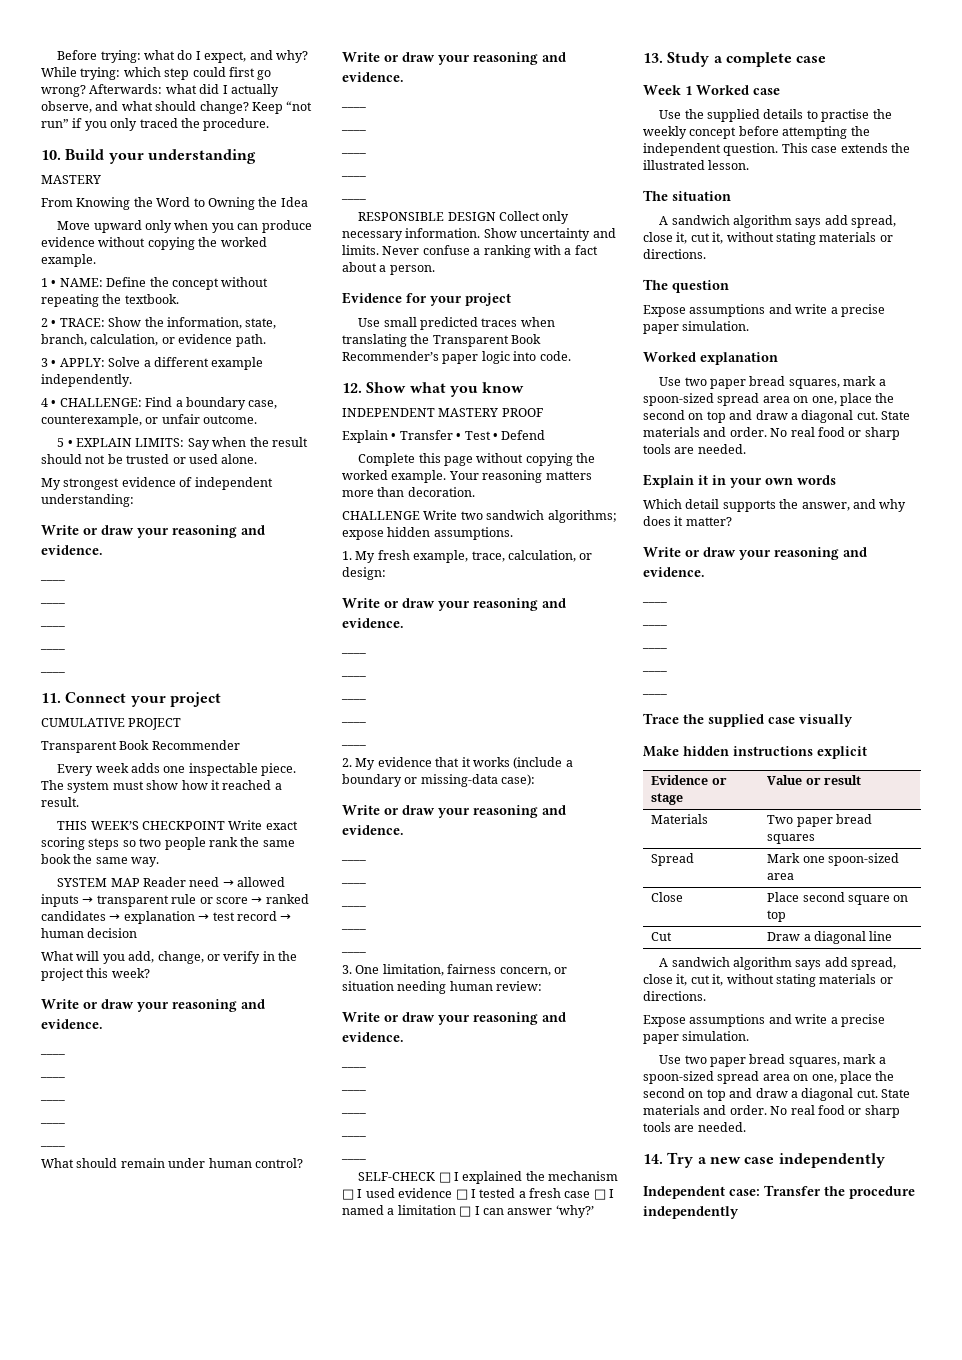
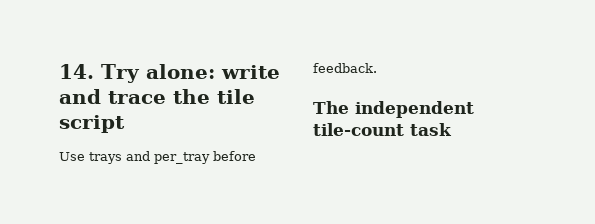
[57,50,308,63] [41,67,272,80] [41,84,279,97] [41,101,313,114] [41,118,270,131] [41,149,256,164] [41,175,101,184] [41,197,308,210] [57,220,312,233] [41,237,267,250] [41,254,96,267] [41,277,269,290] [41,294,179,307] [41,317,277,329] [41,334,266,347] [41,357,264,370] [41,374,132,387] [41,397,278,410] [41,414,258,427] [57,437,308,450] [41,454,258,464] [41,477,273,490] [41,494,134,507] [41,525,265,538] [41,545,103,555] [40,579,65,581] [40,602,65,604] [40,625,65,627] [40,648,65,650] [40,671,65,673] [41,692,221,707] [41,718,182,730] [41,740,240,753] [57,763,297,776] [41,780,282,793] [41,797,79,807] [57,820,298,830] [41,837,295,850] [41,854,160,867] [57,877,286,887] [41,894,309,907] [41,911,292,924] [41,928,138,938] [41,951,297,964] [41,968,150,981] [41,999,265,1012] [41,1019,103,1029] [40,1053,65,1055] [40,1076,65,1078] [40,1099,65,1101] [40,1122,65,1124] [40,1145,65,1147] [41,1158,303,1168] [342,52,566,65] [342,72,404,82] [341,106,366,108] [341,129,366,131] [341,152,366,154] [341,175,366,177] [341,198,366,200] [358,211,570,224] [342,228,616,241] [342,245,598,258] [342,262,435,275] [342,292,511,306] [358,317,555,330] [342,334,542,347] [342,351,571,364] [342,382,525,397] [342,408,543,417] [342,430,546,443] [358,453,596,466] [342,470,592,483] [342,487,475,497] [342,510,617,523] [342,527,513,540] [342,550,593,563] [342,567,386,580] [342,598,566,611] [342,618,404,628] [341,652,366,654] [341,675,366,677] [341,698,366,700] [341,721,366,723] [341,744,366,746] [342,757,573,770] [342,774,536,787] [342,805,566,818] [342,825,404,835] [341,859,366,861] [341,882,366,884] [341,905,366,907] [341,928,366,930] [341,951,366,953] [342,964,567,976] [342,981,543,994] [342,1012,566,1025] [342,1032,404,1042] [341,1066,366,1068] [341,1089,366,1091] [341,1112,366,1114] [341,1135,366,1137] [341,1158,366,1160] [358,1171,619,1184] [342,1188,615,1200] [342,1205,594,1218] [643,52,827,67] [643,85,780,95] [659,109,892,122] [643,126,870,139] [643,143,910,156] [643,160,750,170] [643,190,731,201] [659,215,897,228] [643,232,893,245] [643,249,706,259] [643,279,729,293] [643,304,885,317] [643,321,750,334] [643,352,778,365] [659,376,886,389] [643,393,895,406] [643,410,910,423] [643,427,900,440] [643,444,746,454] [643,474,836,488] [643,499,907,512] [643,516,732,526] [643,547,867,560] [643,567,705,577] [642,601,667,603] [642,624,667,626] [642,647,667,649] [642,670,667,672] [642,693,667,695] [643,713,853,727] [643,746,867,759] [651,775,727,785] [651,793,684,805] [767,775,861,785] [651,814,709,824] [767,814,872,827] [767,834,816,844] [651,853,695,866] [767,853,899,866] [767,873,795,880] [651,892,684,902] [767,892,909,905] [767,910,787,922] [651,932,673,941] [767,931,893,944] [659,957,897,970] [643,974,893,987] [643,991,706,1001] [643,1014,885,1027] [643,1031,750,1044] [659,1054,886,1067] [643,1071,895,1084] [643,1088,910,1101] [643,1105,900,1118] [643,1122,746,1132] [643,1152,885,1168] [643,1185,915,1199] [643,1206,739,1219] Before trying: what do I expect, and why? While trying: which step could first go wrong? Afterwards: what did I actually observe, and what should change? Keep “not run” if you only traced the procedure. // 10. Build your understanding // MASTERY // From Knowing the Word to Owning the Idea // Move upward only when you can produce evidence without copying the worked example. // 1 • NAME: Define the concept without repeating the textbook. // 2 • TRACE: Show the information, state, branch, calculation, or evidence path. // 3 • APPLY: Solve a different example independently. // 4 • CHALLENGE: Find a boundary case, counterexample, or unfair outcome. // 5 • EXPLAIN LIMITS: Say when the result should not be trusted or used alone. // My strongest evidence of independent understanding: // Write or draw your reasoning and evidence. // ____ // ____ // ____ // ____ // ____ // 11. Connect your project // CUMULATIVE PROJECT // Transparent Book Recommender // Every week adds one inspectable piece. The system must show how it reached a result. // THIS WEEK’S CHECKPOINT Write exact scoring steps so two people rank the same book the same way. // SYSTEM MAP Reader need → allowed inputs → transparent rule or score → ranked candidates → explanation → test record → human decision // What will you add, change, or verify in the project this week? // Write or draw your reasoning and evidence. // ____ // ____ // ____ // ____ // ____ // What should remain under human control? // Write or draw your reasoning and evidence. // ____ // ____ // ____ // ____ // ____ // RESPONSIBLE DESIGN Collect only necessary information. Show uncertainty and limits. Never confuse a ranking with a fact about a person. // Evidence for your project // Use small predicted traces when translating the Transparent Book Recommender’s paper logic into code. // 12. Show what you know // INDEPENDENT MASTERY PROOF // Explain • Transfer • Test • Defend // Complete this page without copying the worked example. Your reasoning matters more than decoration. // CHALLENGE Write two sandwich algorithms; expose hidden assumptions. // 1. My fresh example, trace, calculation, or design: // Write or draw your reasoning and evidence. // ____ // ____ // ____ // ____ // ____ // 2. My evidence that it works (include a boundary or missing-data case): // Write or draw your reasoning and evidence. // ____ // ____ // ____ // ____ // ____ // 3. One limitation, fairness concern, or situation needing human review: // Write or draw your reasoning and evidence. // ____ // ____ // ____ // ____ // ____ // SELF-CHECK □ I explained the mechanism □ I used evidence □ I tested a fresh case □ I named a limitation □ I can answer ‘why?’ // 13. Study a complete case // Week 1 Worked case // Use the supplied details to practise the weekly concept before attempting the independent question. This case extends the illustrated lesson. // The situation // A sandwich algorithm says add spread, close it, cut it, without stating materials or directions. // The question // Expose assumptions and write a precise paper simulation. // Worked explanation // Use two paper bread squares, mark a spoon-sized spread area on one, place the second on top and draw a diagonal cut. State materials and order. No real food or sharp tools are needed. // Explain it in your own words // Which detail supports the answer, and why does it matter? // Write or draw your reasoning and evidence. // ____ // ____ // ____ // ____ // ____ // Trace the supplied case visually // Make hidden instructions explicit // Evidence or stage | Value or result // Materials | Two paper bread squares // Spread | Mark one spoon-sized area // Close | Place second square on top // Cut | Draw a diagonal line // A sandwich algorithm says add spread, close it, cut it, without stating materials or directions. // Expose assumptions and write a precise paper simulation. // Use two paper bread squares, mark a spoon-sized spread area on one, place the second on top and draw a diagonal cut. State materials and order. No real food or sharp tools are needed. // 14. Try a new case independently // Independent case: Transfer the procedure independently -> [59,64,280,83] [59,89,255,104] [59,115,125,133] [59,151,256,164] [313,63,377,73] [313,101,474,118] [313,123,452,136] 14. Try alone: write and trace the tile script // Use trays and per_tray before feedback. // The independent tile-count task

